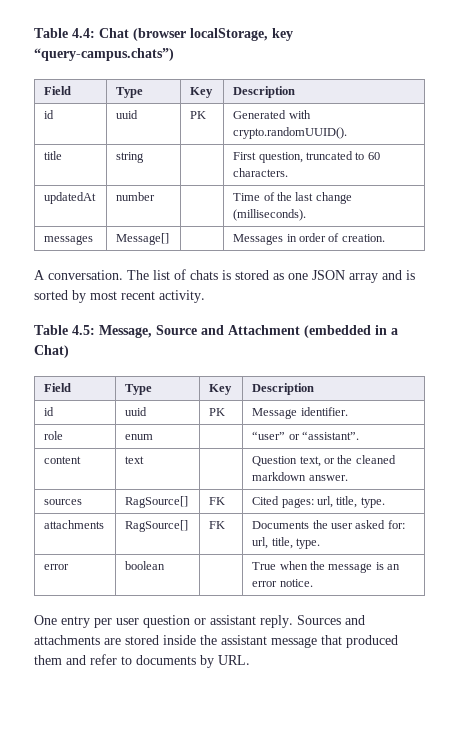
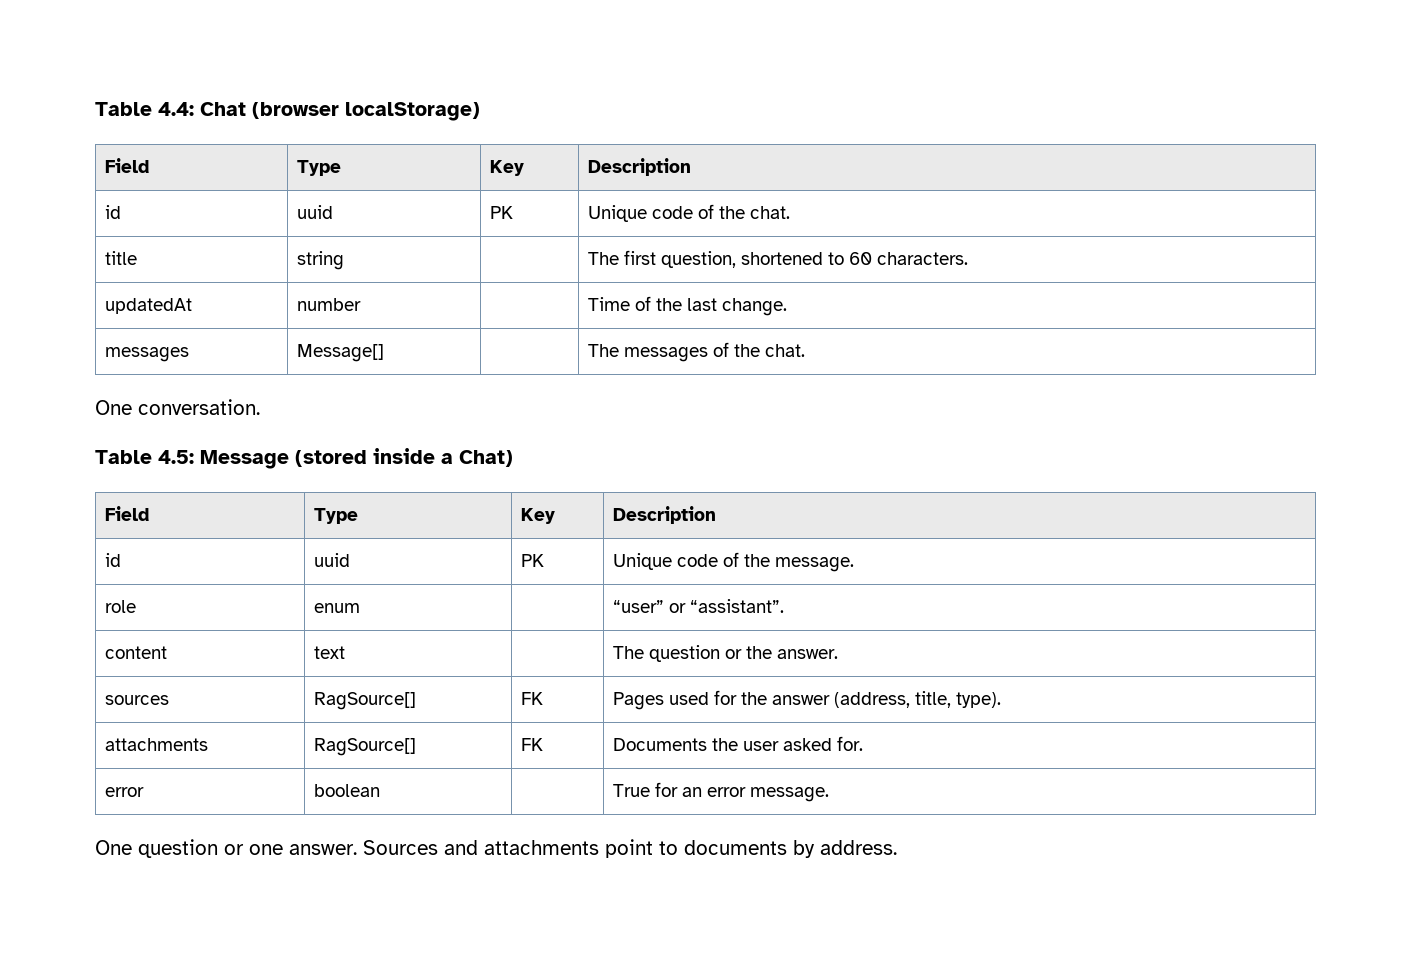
[190,28,293,41] [34,48,174,61] [44,86,72,95] [116,87,144,98] [190,87,214,98] [233,86,296,98] [44,110,55,119] [116,110,139,119] [190,111,207,119] [233,110,311,119] [233,127,348,139] [44,151,63,160] [116,152,145,163] [233,151,353,163] localStorage, key “query-campus.chats”) // Field | Type | Key | Description // id | uuid | PK | Generated with crypto.randomUUID(). // title | string | | First question, truncated -> [345,102,480,121] [104,158,149,173] [296,160,341,176] [489,160,524,176] [587,158,691,176] [104,205,121,219] [296,205,333,219] [489,206,513,219] [587,204,790,222] [104,251,137,265] [296,251,344,270] [587,250,823,268] localStorage) // Field | Type | Key | Description // id | uuid | PK | Unique code of the chat. // title | string | | The first question, shortened
[315,192,352,204] [233,209,307,221] change (milliseconds). -> [721,298,787,316] change.
[233,233,385,245] [34,269,415,283] [34,290,205,303] [34,325,387,338] Messages in order of creation. // A conversation. The list of chats is stored as one JSON array and is sorted by most recent activity. // Table 4.5: Message, Source and Attachment (embedded in -> [587,342,805,362] [95,399,260,415] [95,448,435,469] The messages of the chat. // One conversation. // Table 4.5: Message (stored inside
[252,407,348,419] Message identifier. -> [612,552,854,572] Unique code of the message.
[252,455,396,467] [252,472,348,481] [44,499,83,505] [125,496,189,508] [209,497,226,505] [252,496,385,508] Question text, or the cleaned markdown answer. // sources | RagSource[] | FK | Cited pages: url, title, type. -> [612,645,838,662] [104,695,169,705] [313,692,416,710] [520,692,543,705] [612,690,1001,710] The question or the answer. // sources | RagSource[] | FK | Pages used for the answer (address, title, type).
[387,520,405,529] [252,537,320,549] for: url, title, type. -> [836,736,863,751] for.
[279,561,384,573] when the message is -> [654,782,678,797] for
[279,579,313,587] [34,615,365,628] [34,635,398,648] [34,654,117,665] notice. // One entry per user question or assistant reply. Sources and attachments are stored inside the assistant message that produced them and refer -> [749,787,829,802] [95,839,653,858] message. // One question or one answer. Sources and attachments point
[218,655,250,665] URL. -> [820,840,897,855] address.

